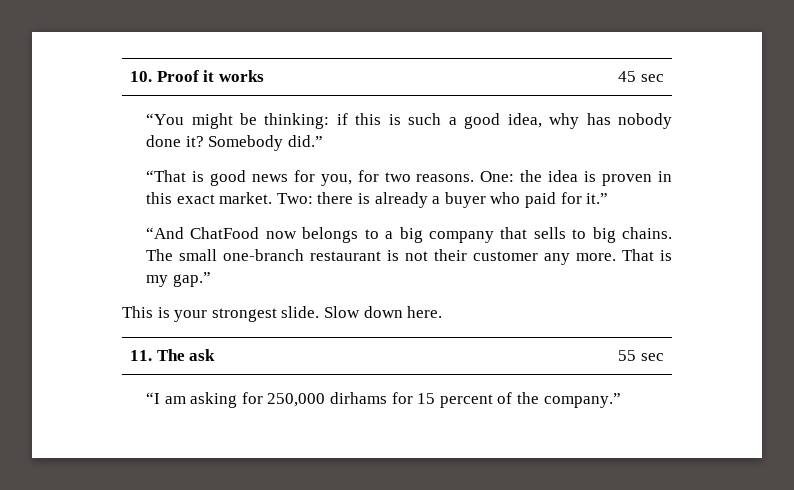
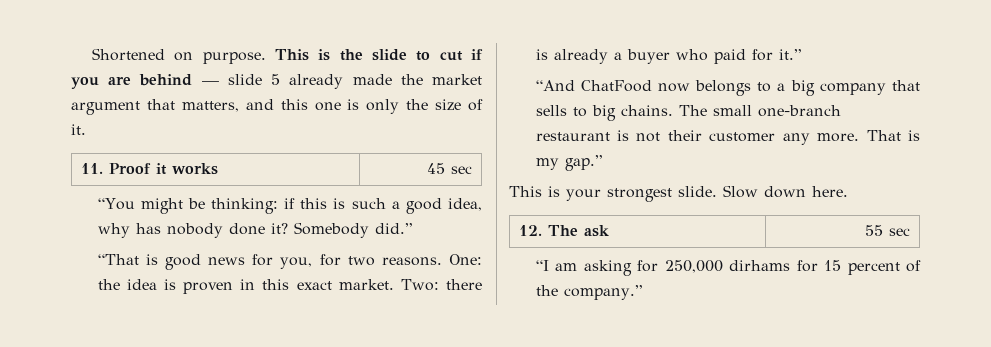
[130,71,153,82] 10. -> [92,48,484,64] [71,74,483,89] [71,99,483,115] [71,124,86,135] [81,163,104,174] Shortened on purpose. This is the slide to cut if you are behind — slide 5 already made the market argument that matters, and this one is only the size of it. // 11.
[130,350,153,361] 11. -> [519,225,543,236] 12.

